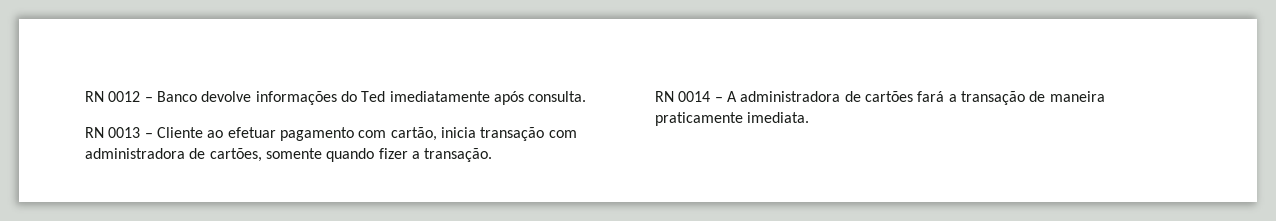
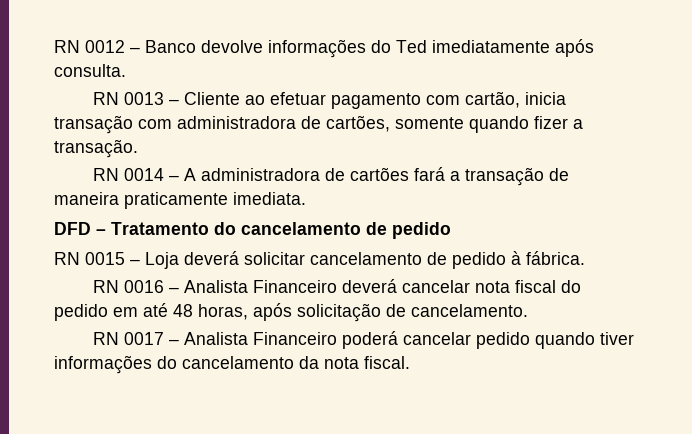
(810, 117) none -> [54,222,451,239] [54,251,585,269] [92,279,581,293] [54,303,528,322] [92,331,634,349] [54,355,410,374] // DFD – Tratamento do cancelamento de pedido // RN 0015 – Loja deverá solicitar cancelamento de pedido à fábrica. // RN 0016 – Analista Financeiro deverá cancelar nota fiscal do pedido em até 48 horas, após solicitação de cancelamento. // RN 0017 – Analista Financeiro poderá cancelar pedido quando tiver informações do cancelamento da nota fiscal.

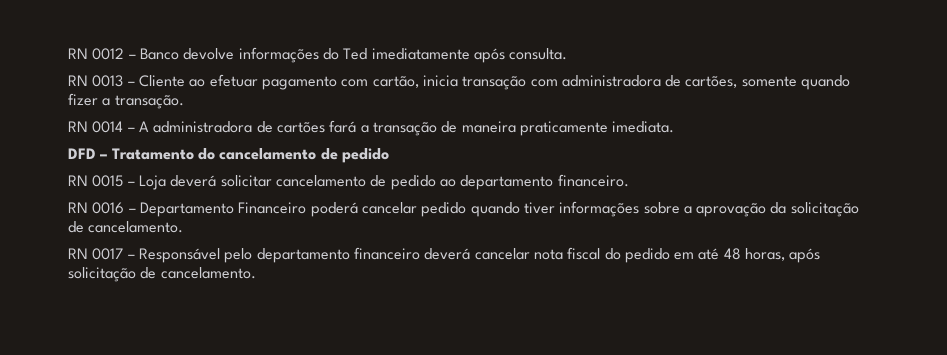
[511,251,585,265] à fábrica. -> [439,174,629,190] ao departamento financeiro.
[183,280,337,293] Analista Financeiro -> [139,201,859,217] [68,221,184,233] [68,247,420,263] Departamento Financeiro poderá cancelar pedido quando tiver informações sobre a aprovação da solicitação de cancelamento. // RN 0017 – Responsável pelo departamento financeiro
[92,331,634,349] [54,355,410,374] // RN 0017 – Analista Financeiro poderá cancelar pedido quando tiver informações do cancelamento da nota fiscal. -> (256, 273) none

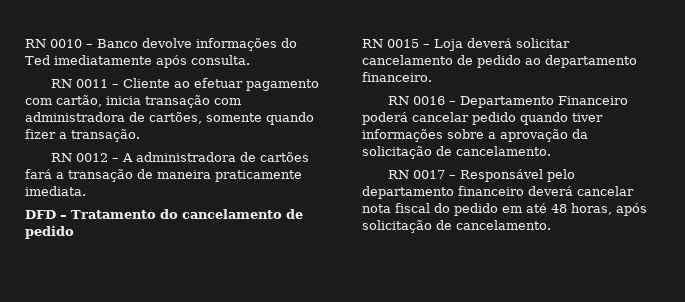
[68,48,125,60] RN 0012 -> [25,39,82,48] RN 0010
[92,75,124,87] 0013 -> [75,79,108,88] 0011
[92,121,124,133] 0014 -> [75,153,108,162] 0012

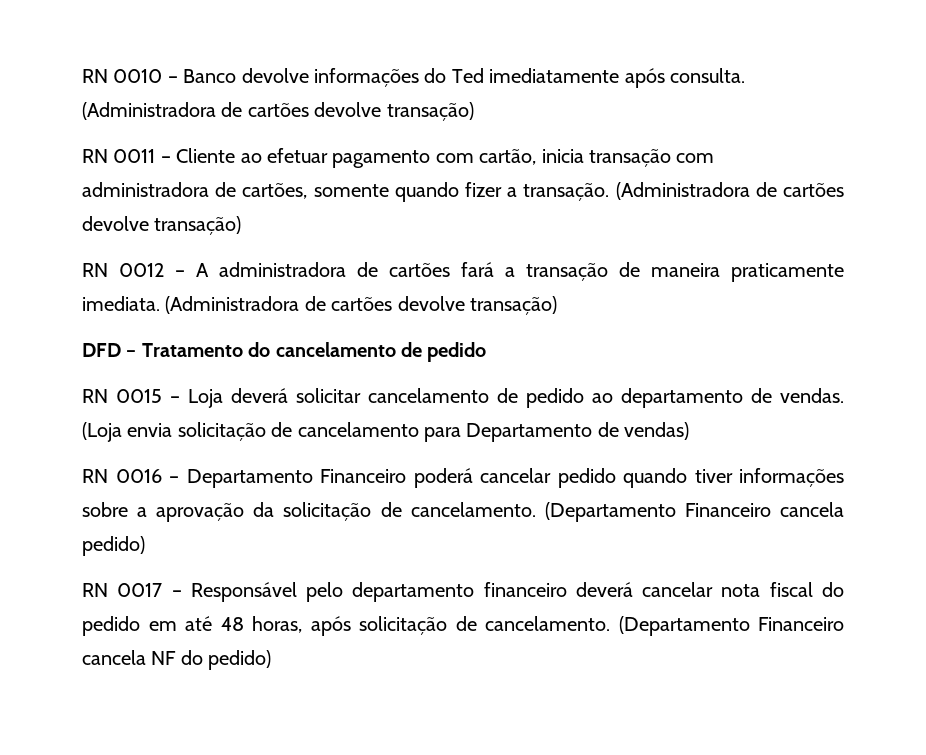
(250, 60) none -> [82,102,474,121] (Administradora de cartões devolve transação)
(140, 135) none -> [615,182,844,200] [82,216,242,235] (Administradora de cartões devolve transação)
(86, 191) none -> [165,296,557,315] (Administradora de cartões devolve transação)
[362,72,432,82] financeiro. -> [751,388,844,403] [82,422,690,442] de vendas. (Loja envia solicitação de cancelamento para Departamento de vendas)
(551, 151) none -> [544,502,844,522] [82,536,145,556] (Departamento Financeiro cancela pedido)
(551, 225) none -> [618,616,844,636] [82,650,272,670] (Departamento Financeiro cancela NF do pedido)

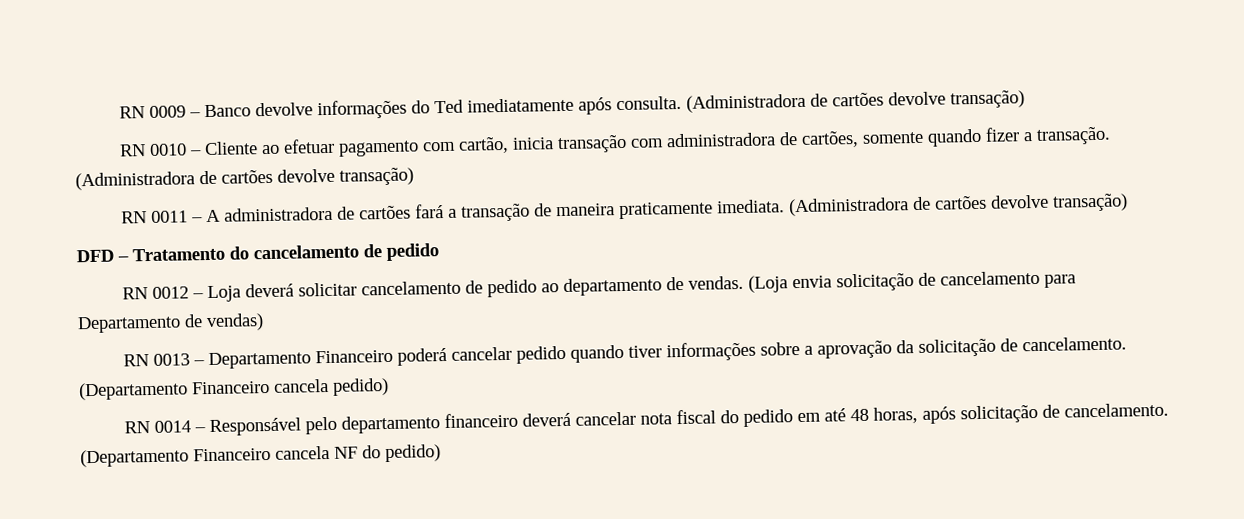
[82,69,163,83] RN 0010 -> [118,105,186,119] RN 0009
[113,149,156,163] 0011 -> [148,143,187,156] 0010
[119,263,164,277] 0012 -> [150,210,188,223] 0011
[116,389,162,403] 0015 -> [151,286,189,299] 0012
[115,469,162,483] 0016 -> [152,353,190,366] 0013
[117,583,163,597] 0017 -> [153,420,191,433] 0014

